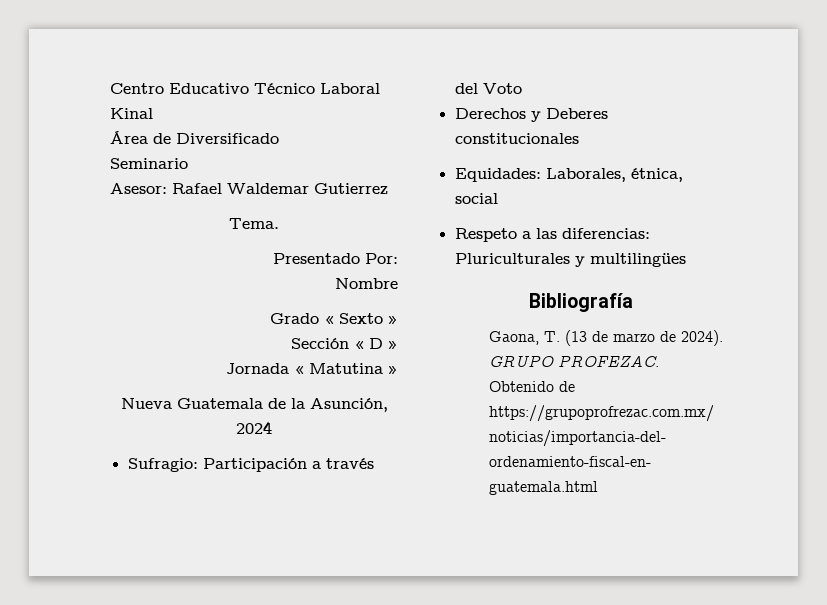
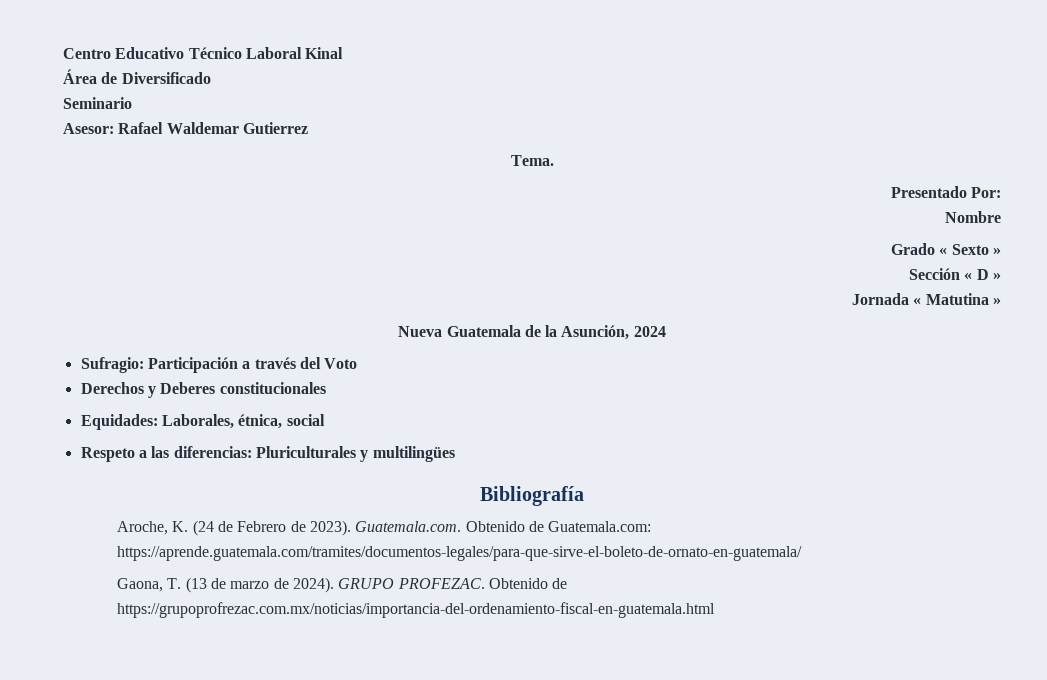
(633, 302) none -> [116,520,652,536] [116,546,802,561] // Aroche, K. (24 de Febrero de 2023). Guatemala.com. Obtenido de Guatemala.com: https://aprende.guatemala.com/tramites/documentos-legales/para-que-sirve-el-boleto-de-ornato-en-guatemala/

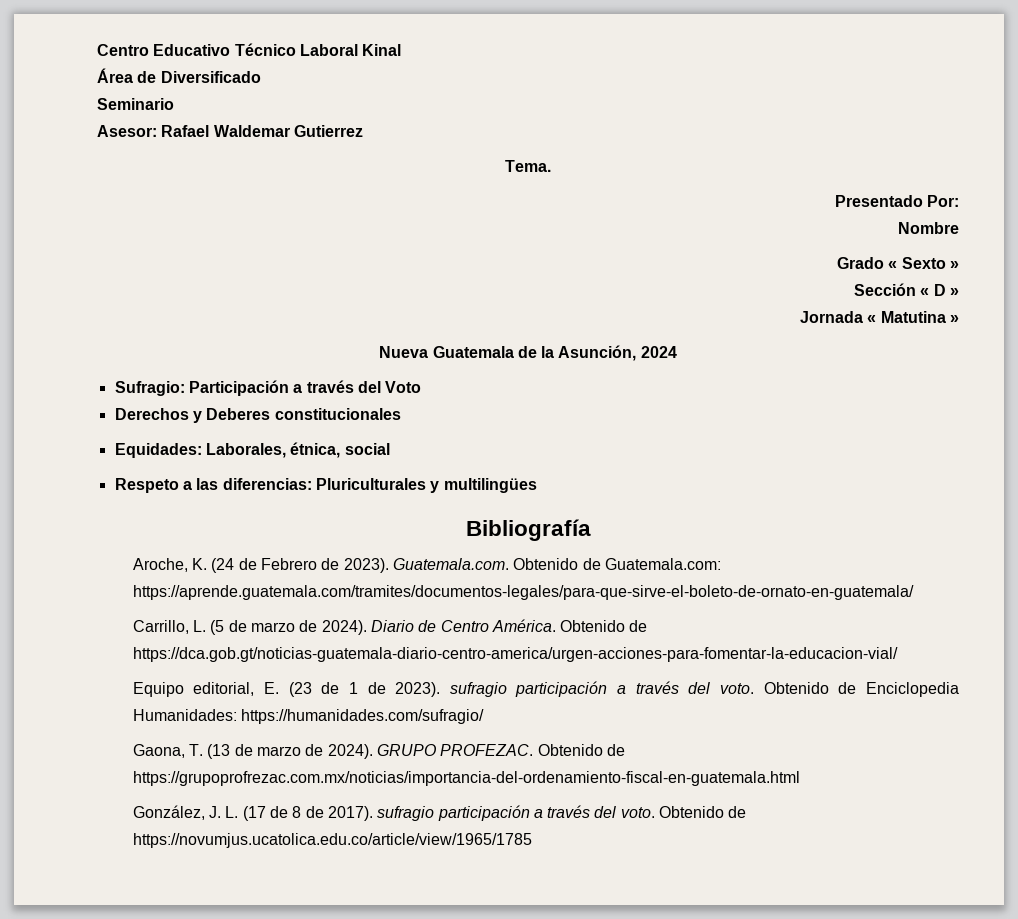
(802, 553) none -> [132,619,648,635] [132,647,898,662] [132,681,960,697] [132,709,484,724] // Carrillo, L. (5 de marzo de 2024). Diario de Centro América. Obtenido de https://dca.gob.gt/noticias-guatemala-diario-centro-america/urgen-acciones-para-fomentar-la-educacion-vial/ // Equipo editorial, E. (23 de 1 de 2023). sufragio participación a través del voto. Obtenido de Enciclopedia Humanidades: https://humanidades.com/sufragio/
(715, 610) none -> [132,805,747,821] [132,833,532,848] // González, J. L. (17 de 8 de 2017). sufragio participación a través del voto. Obtenido de https://novumjus.ucatolica.edu.co/article/view/1965/1785

